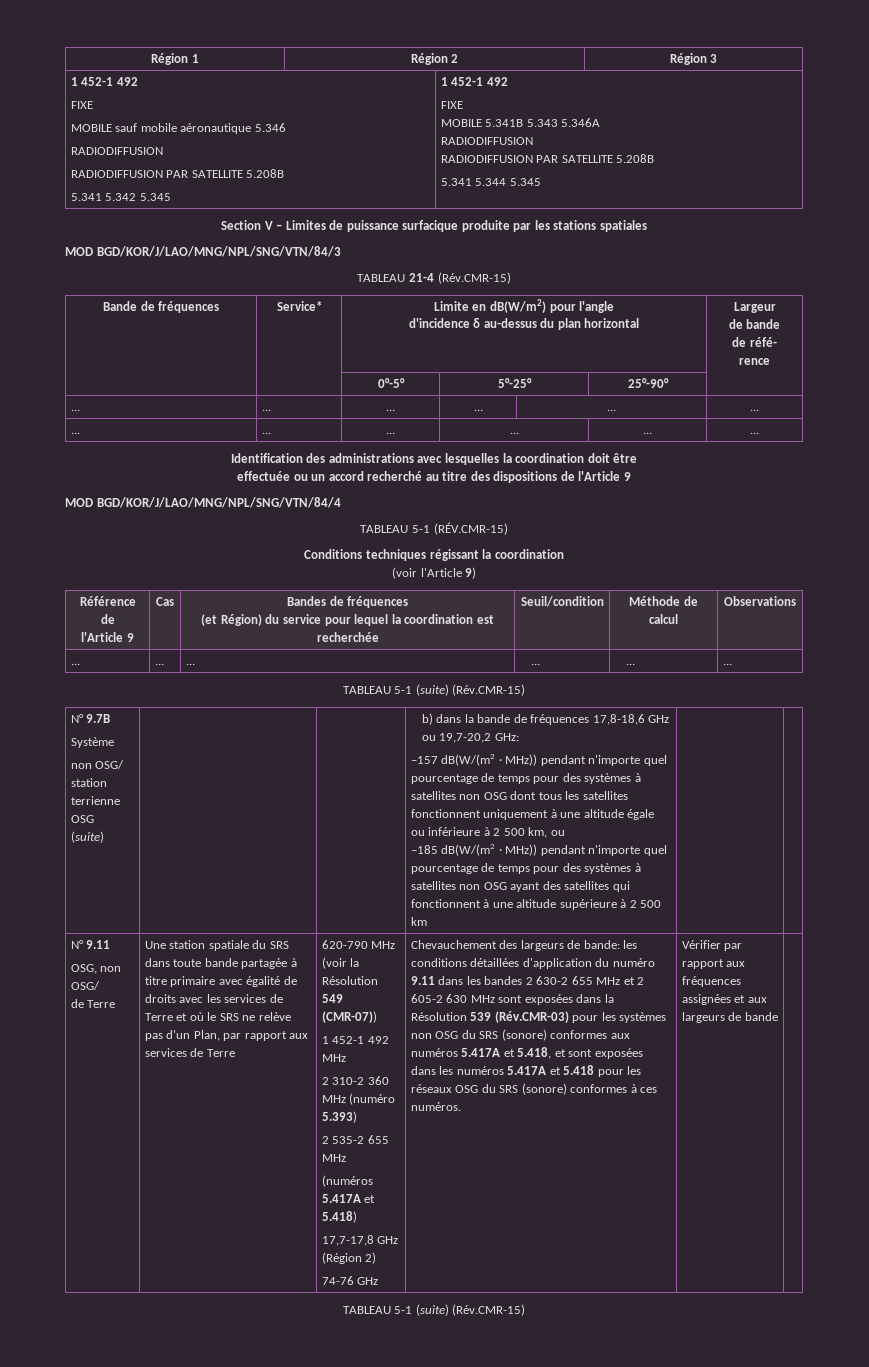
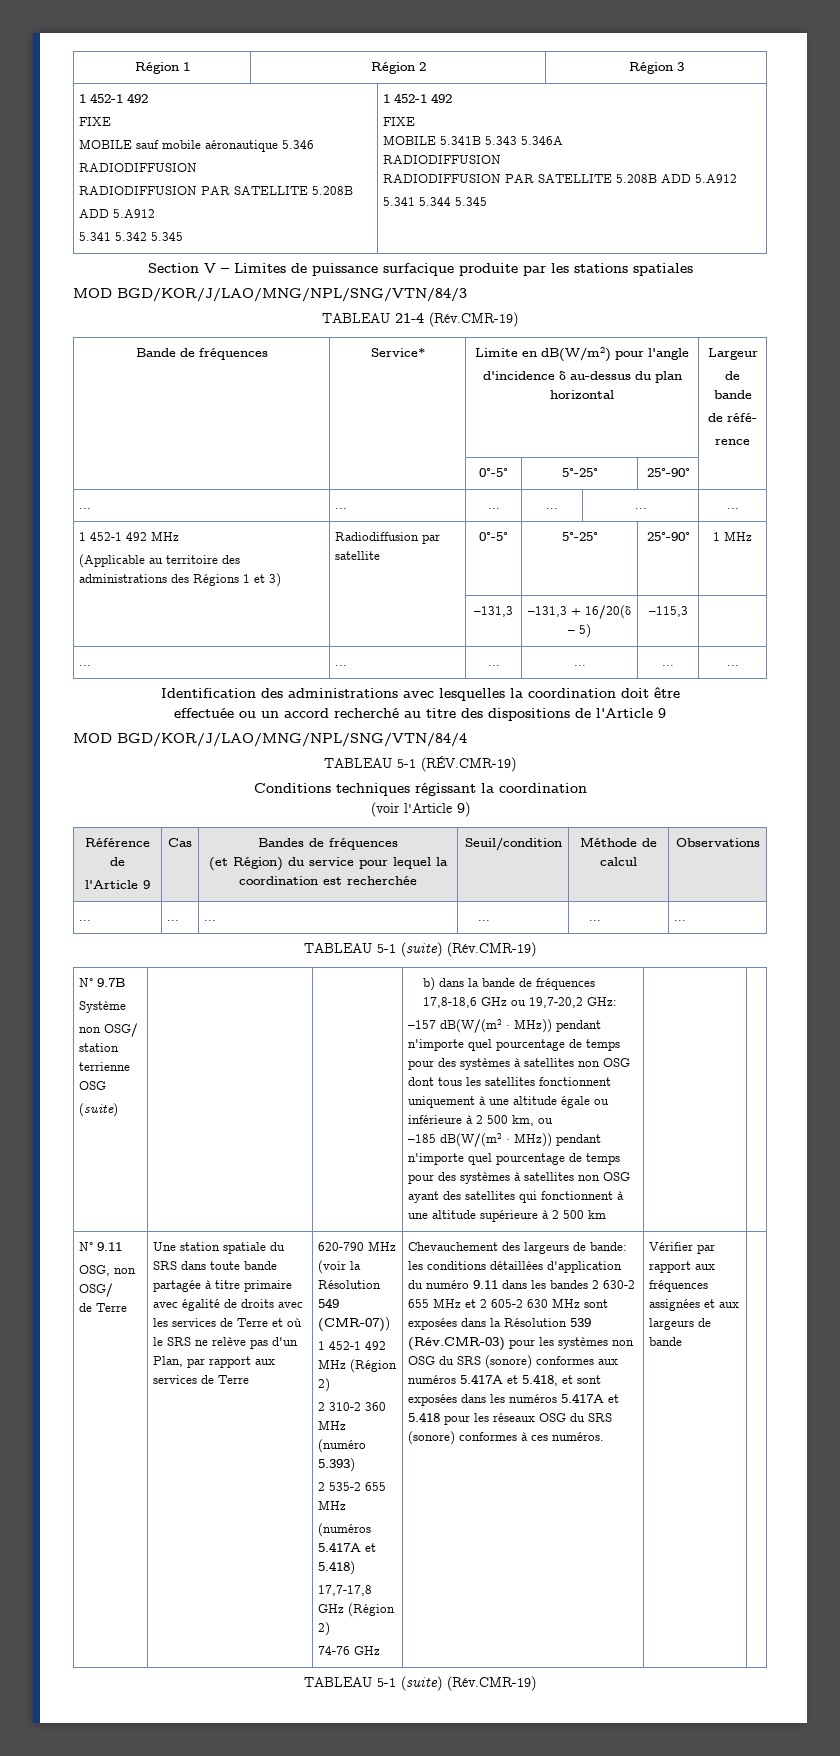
(285, 173) none -> [79,209,156,218] // ADD 5.A912
(655, 158) none -> [661,174,738,183] ADD 5.A912
[437,272,511,284] (Rév.CMR-15) -> [429,312,518,327] (Rév.CMR-19)
(759, 410) none -> [79,531,180,541] [79,554,241,568] [79,573,282,587] [335,532,441,544] [335,551,381,560] [479,532,508,541] [561,532,598,541] [646,532,690,541] [713,531,752,541] [474,606,513,617] [528,605,631,619] [568,624,591,638] [648,606,688,617] // 1 452-1 492 MHz // (Applicable au territoire des administrations des Régions 1 et 3) | Radiodiffusion par satellite | 0°-5° | 5°-25° | 25°-90° | 1 MHz // | | –131,3 | –131,3 + 16/20(δ – 5) | –115,3 |
[433,522,508,535] (RÉV.CMR-15) -> [421,756,516,772] (RÉV.CMR-19)
[452,684,526,696] (Rév.CMR-15) -> [447,942,536,957] (Rév.CMR-19)
(346, 1058) none -> [350,1359,398,1373] [318,1378,331,1392] (Région 2)
[452,1304,526,1316] (Rév.CMR-15) -> [447,1676,536,1691] (Rév.CMR-19)

